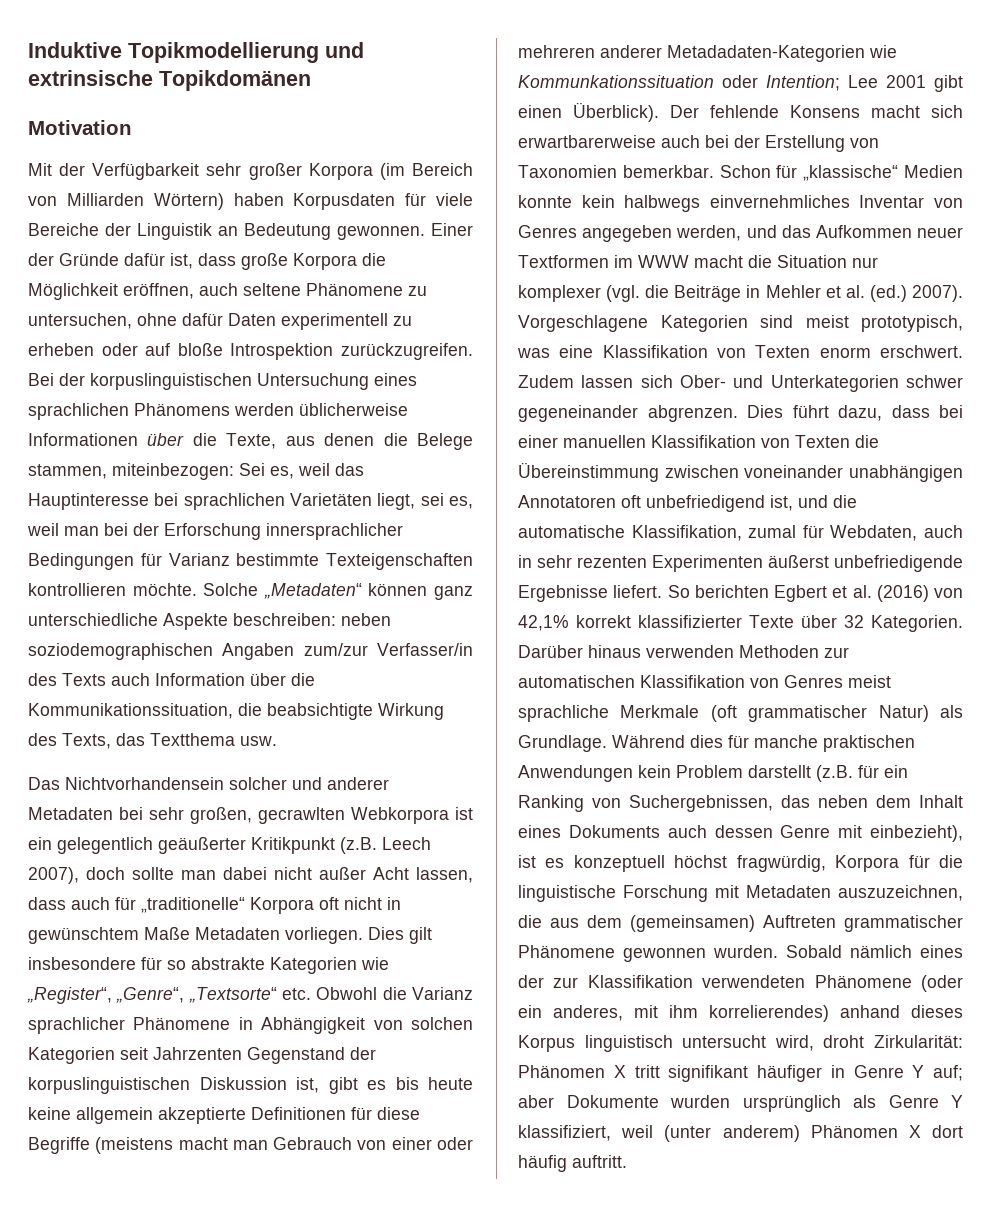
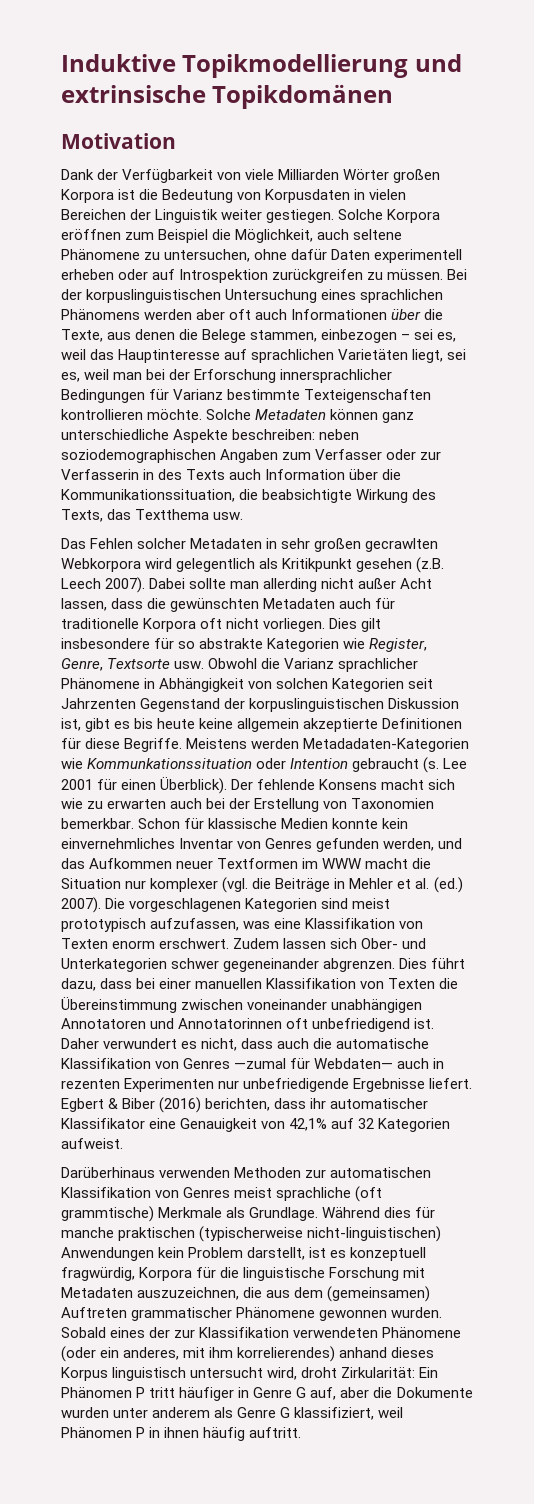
[28,163,52,176] Mit -> [61,169,94,180] Dank
[206,163,474,180] [28,193,473,210] [28,223,473,240] [28,253,386,270] [28,283,194,300] sehr großer Korpora (im Bereich von Milliarden Wörtern) haben Korpusdaten für viele Bereiche der Linguistik an Bedeutung gewonnen. Einer der Gründe dafür ist, dass große Korpora die Möglichkeit eröffnen, -> [217,169,441,183] [61,189,407,203] [61,209,441,223] [61,229,314,243] von viele Milliarden Wörter großen Korpora ist die Bedeutung von Korpusdaten in vielen Bereichen der Linguistik weiter gestiegen. Solche Korpora eröffnen zum Beispiel die Möglichkeit,
[393,316,412,326] zu -> (463, 256) none
[177,343,473,360] bloße Introspektion zurückzugreifen. -> [179,269,444,283] Introspektion zurückgreifen zu müssen.
[299,403,408,416] üblicherweise -> [196,309,288,320] aber oft auch
[112,463,265,480] miteinbezogen: Sei -> [321,329,434,343] einbezogen – sei
[154,493,179,506] bei -> [224,349,248,360] auf
[263,583,362,599] „Metadaten“ -> [255,409,327,420] Metadaten
[303,643,473,656] zum/zur Verfasser/in -> [282,449,442,460] [61,469,155,480] zum Verfasser oder zur Verfasserin in
[65,777,389,790] [28,807,473,824] [28,837,431,854] [28,867,125,884] Nichtvorhandensein solcher und anderer Metadaten bei sehr großen, gecrawlten Webkorpora ist ein gelegentlich geäußerter Kritikpunkt (z.B. Leech 2007), doch -> [90,538,439,552] [61,557,445,573] [61,577,186,593] Fehlen solcher Metadaten in sehr großen gecrawlten Webkorpora wird gelegentlich als Kritikpunkt gesehen (z.B. Leech 2007). Dabei
[223,867,267,880] dabei -> [263,578,318,592] allerding
(66, 903) none -> [147,598,336,612] die gewünschten Metadaten
[141,897,245,913] „traditionelle“ -> [61,618,139,629] traditionelle
[387,897,401,910] [28,927,280,944] in gewünschtem Maße Metadaten -> (260, 623) none
[27,987,311,1004] „Register“, „Genre“, „Textsorte“ etc. -> [369,638,428,652] [61,658,205,671] Register, Genre, Textsorte usw.
[28,1137,473,1154] [518,45,662,58] Begriffe (meistens macht man Gebrauch von einer oder mehreren anderer -> [124,738,300,752] Begriffe. Meistens werden
[766,75,840,91] Intention; -> [290,757,440,773] Intention gebraucht (s.
[934,75,963,92] gibt -> [97,779,118,790] für
[518,135,656,148] erwartbarerweise -> [61,798,167,809] wie zu erwarten
[803,165,899,181] „klassische“ -> [208,818,278,829] klassische
[624,195,701,212] halbwegs -> (409, 823) none
[582,225,673,242] angegeben -> [316,838,380,852] gefunden
[518,315,648,332] Vorgeschlagene -> [105,898,242,912] Die vorgeschlagenen
[861,315,963,332] prototypisch, -> [61,918,240,932] prototypisch aufzufassen,
[621,495,857,512] [518,525,918,541] oft unbefriedigend ist, und die automatische Klassifikation, zumal für Webdaten, -> [150,1018,435,1032] [61,1038,430,1051] [61,1058,394,1069] und Annotatorinnen oft unbefriedigend ist. Daher verwundert es nicht, dass auch die automatische Klassifikation von Genres —zumal für Webdaten—
[537,555,572,568] sehr -> (445, 1063) none
[768,555,829,568] äußerst -> [218,1080,240,1089] nur
[667,585,963,602] [518,615,963,632] [518,645,641,658] So berichten Egbert et al. (2016) von 42,1% korrekt klassifizierter Texte über 32 Kategorien. Darüber hinaus -> [61,1097,429,1113] [61,1118,451,1132] [61,1138,123,1149] [61,1167,155,1178] Egbert & Biber (2016) berichten, dass ihr automatischer Klassifikator eine Genauigkeit von 42,1% auf 32 Kategorien aufweist. // Darüberhinaus
[620,705,929,722] Merkmale (oft grammatischer Natur) -> [355,1186,383,1202] [61,1206,223,1222] (oft grammtische) Merkmale
(915, 743) none -> [199,1226,442,1242] (typischerweise nicht-linguistischen)
[748,765,908,782] [518,795,963,812] [518,825,963,842] darstellt (z.B. für ein Ranking von Suchergebnissen, das neben dem Inhalt eines Dokuments auch dessen Genre mit einbezieht), -> [247,1247,306,1260] darstellt,
[674,855,728,868] höchst -> (427, 1254) none
[850,945,912,958] nämlich -> (106, 1332) none
[518,1065,963,1082] [518,1095,841,1112] Phänomen X tritt signifikant häufiger in Genre Y auf; aber Dokumente wurden ursprünglich -> [419,1367,439,1378] [61,1387,473,1401] [61,1407,211,1418] Ein Phänomen P tritt häufiger in Genre G auf, aber die Dokumente wurden unter anderem
[951,1095,963,1108] Y -> [280,1407,291,1418] G
[664,1125,963,1142] (unter anderem) Phänomen X dort -> [61,1427,200,1438] Phänomen P in ihnen

